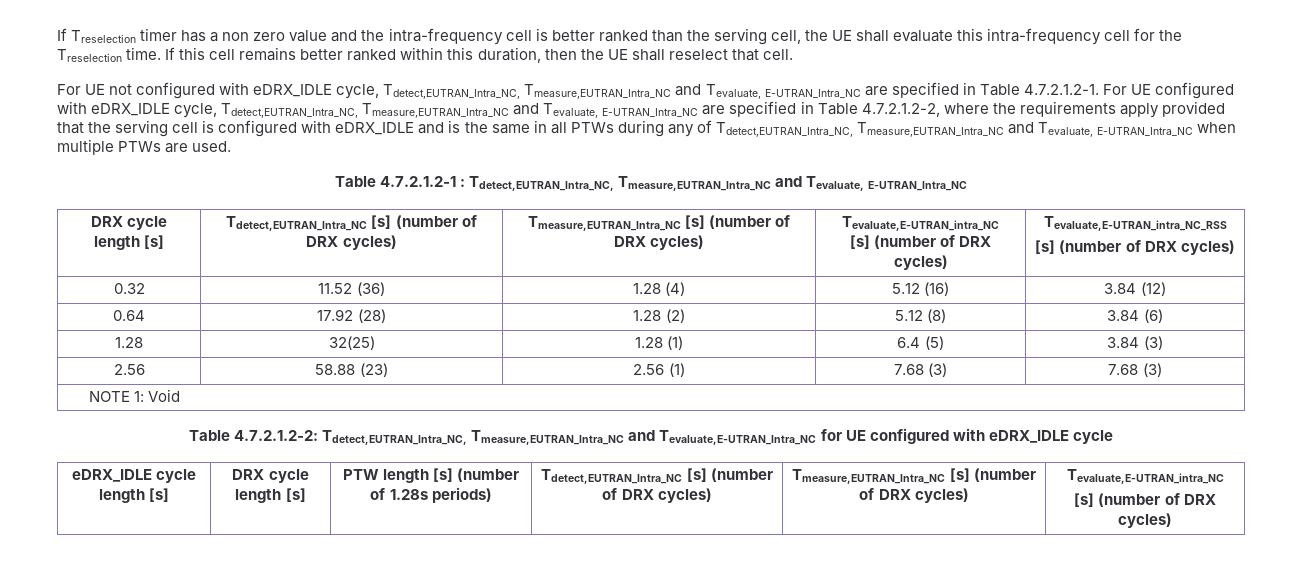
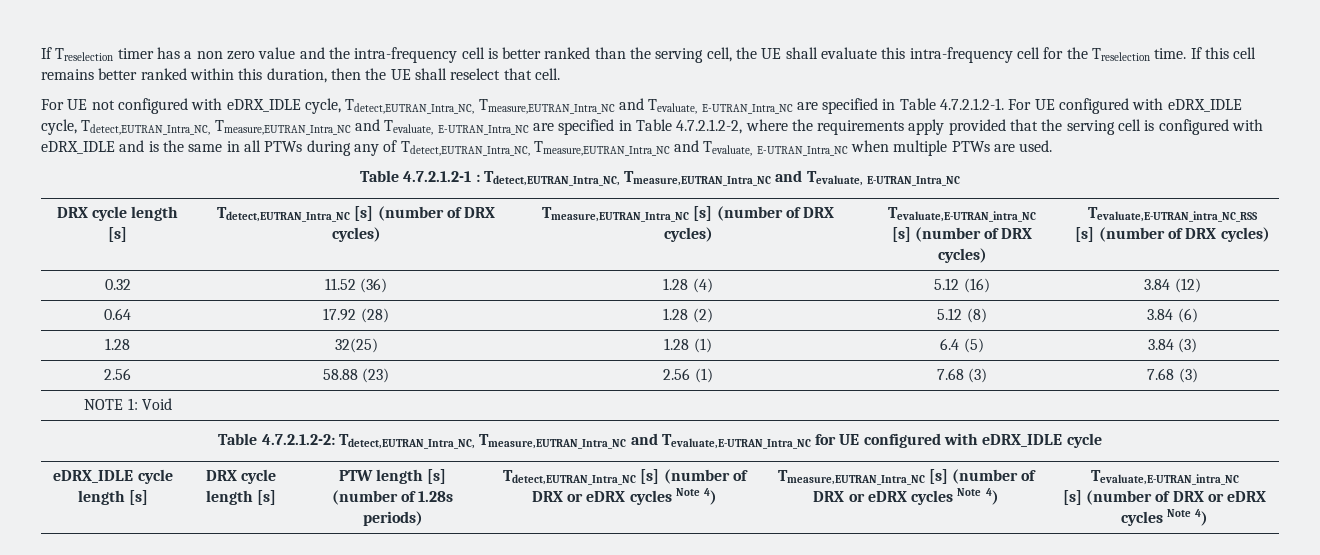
[657,488,712,503] [792,468,1036,484] [859,488,969,503] [1066,469,1224,484] [1074,493,1216,507] [1118,513,1172,528] cycles) | Tmeasure,EUTRAN_Intra_NC [s] (number of DRX cycles) | Tevaluate,E-UTRAN_intra_NC // [s] (number of DRX cycles) -> [567,488,718,505] [777,469,1037,485] [813,488,999,505] [1090,470,1239,485] [1062,490,1267,505] [1120,509,1209,526] or eDRX cycles Note 4) | Tmeasure,EUTRAN_Intra_NC [s] (number of DRX or eDRX cycles Note 4) | Tevaluate,E-UTRAN_intra_NC // [s] (number of DRX or eDRX cycles Note 4)

